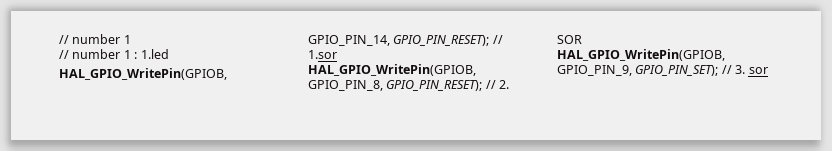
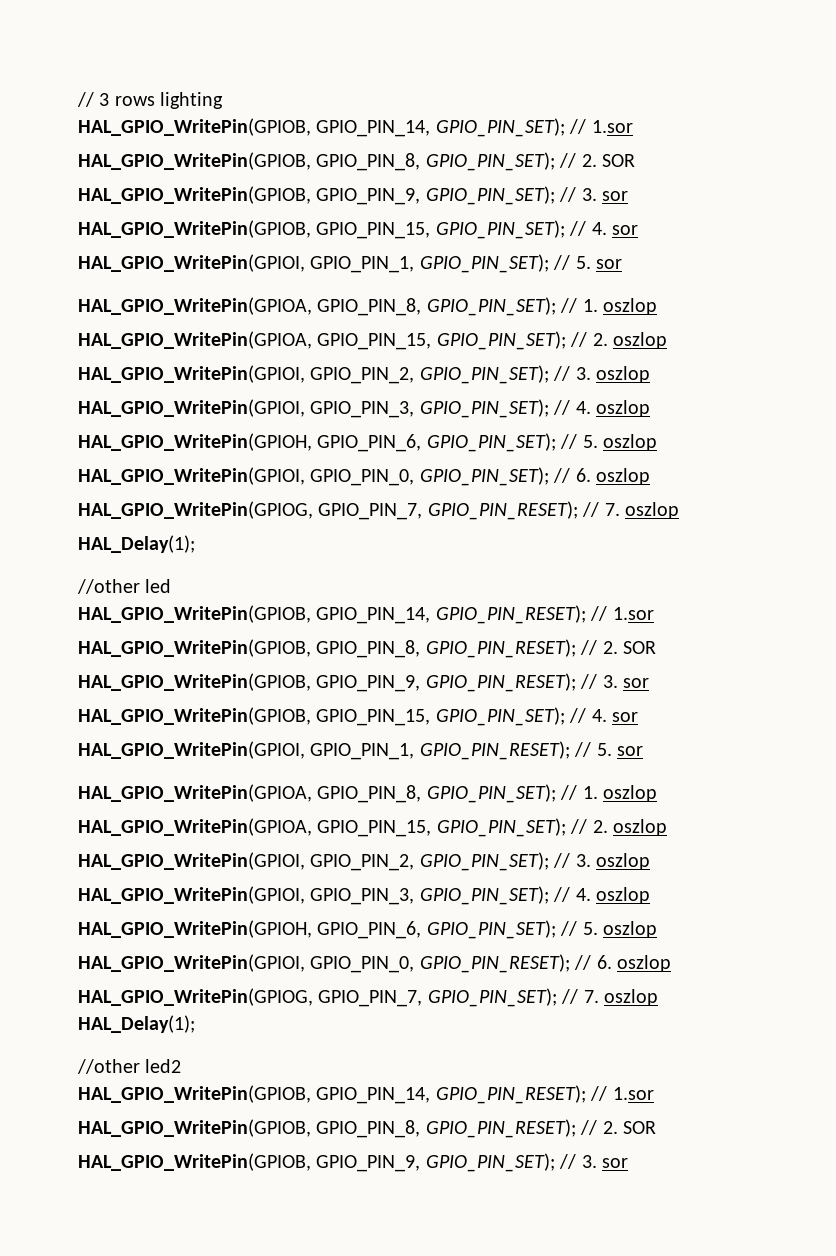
[59,34,131,44] [59,49,169,59] // number 1 // // number 1 : 1.led -> [77,92,224,109] [78,118,633,137] [78,152,635,171] [78,186,628,205] [78,220,638,239] [78,254,622,273] [78,297,657,316] [78,331,667,350] [78,365,650,384] [78,399,650,418] [78,433,657,452] [78,467,650,486] [78,501,679,520] [78,535,195,553] [77,579,172,594] [78,605,654,624] [78,639,656,658] [78,673,649,692] [78,707,638,726] [78,741,643,760] [78,784,657,803] [78,818,667,837] [78,852,650,871] [78,886,650,905] [78,920,657,939] [78,954,671,973] [78,988,658,1007] [78,1015,195,1033] [77,1059,182,1074] // 3 rows lighting // HAL_GPIO_WritePin(GPIOB, GPIO_PIN_14, GPIO_PIN_SET); // 1.sor // HAL_GPIO_WritePin(GPIOB, GPIO_PIN_8, GPIO_PIN_SET); // 2. SOR // HAL_GPIO_WritePin(GPIOB, GPIO_PIN_9, GPIO_PIN_SET); // 3. sor // HAL_GPIO_WritePin(GPIOB, GPIO_PIN_15, GPIO_PIN_SET); // 4. sor // HAL_GPIO_WritePin(GPIOI, GPIO_PIN_1, GPIO_PIN_SET); // 5. sor // HAL_GPIO_WritePin(GPIOA, GPIO_PIN_8, GPIO_PIN_SET); // 1. oszlop // HAL_GPIO_WritePin(GPIOA, GPIO_PIN_15, GPIO_PIN_SET); // 2. oszlop // HAL_GPIO_WritePin(GPIOI, GPIO_PIN_2, GPIO_PIN_SET); // 3. oszlop // HAL_GPIO_WritePin(GPIOI, GPIO_PIN_3, GPIO_PIN_SET); // 4. oszlop // HAL_GPIO_WritePin(GPIOH, GPIO_PIN_6, GPIO_PIN_SET); // 5. oszlop // HAL_GPIO_WritePin(GPIOI, GPIO_PIN_0, GPIO_PIN_SET); // 6. oszlop // HAL_GPIO_WritePin(GPIOG, GPIO_PIN_7, GPIO_PIN_RESET); // 7. oszlop // HAL_Delay(1); // //other led // HAL_GPIO_WritePin(GPIOB, GPIO_PIN_14, GPIO_PIN_RESET); // 1.sor // HAL_GPIO_WritePin(GPIOB, GPIO_PIN_8, GPIO_PIN_RESET); // 2. SOR // HAL_GPIO_WritePin(GPIOB, GPIO_PIN_9, GPIO_PIN_RESET); // 3. sor // HAL_GPIO_WritePin(GPIOB, GPIO_PIN_15, GPIO_PIN_SET); // 4. sor // HAL_GPIO_WritePin(GPIOI, GPIO_PIN_1, GPIO_PIN_RESET); // 5. sor // HAL_GPIO_WritePin(GPIOA, GPIO_PIN_8, GPIO_PIN_SET); // 1. oszlop // HAL_GPIO_WritePin(GPIOA, GPIO_PIN_15, GPIO_PIN_SET); // 2. oszlop // HAL_GPIO_WritePin(GPIOI, GPIO_PIN_2, GPIO_PIN_SET); // 3. oszlop // HAL_GPIO_WritePin(GPIOI, GPIO_PIN_3, GPIO_PIN_SET); // 4. oszlop // HAL_GPIO_WritePin(GPIOH, GPIO_PIN_6, GPIO_PIN_SET); // 5. oszlop // HAL_GPIO_WritePin(GPIOI, GPIO_PIN_0, GPIO_PIN_RESET); // 6. oszlop // HAL_GPIO_WritePin(GPIOG, GPIO_PIN_7, GPIO_PIN_SET); // 7. oszlop // HAL_Delay(1); // //other led2

